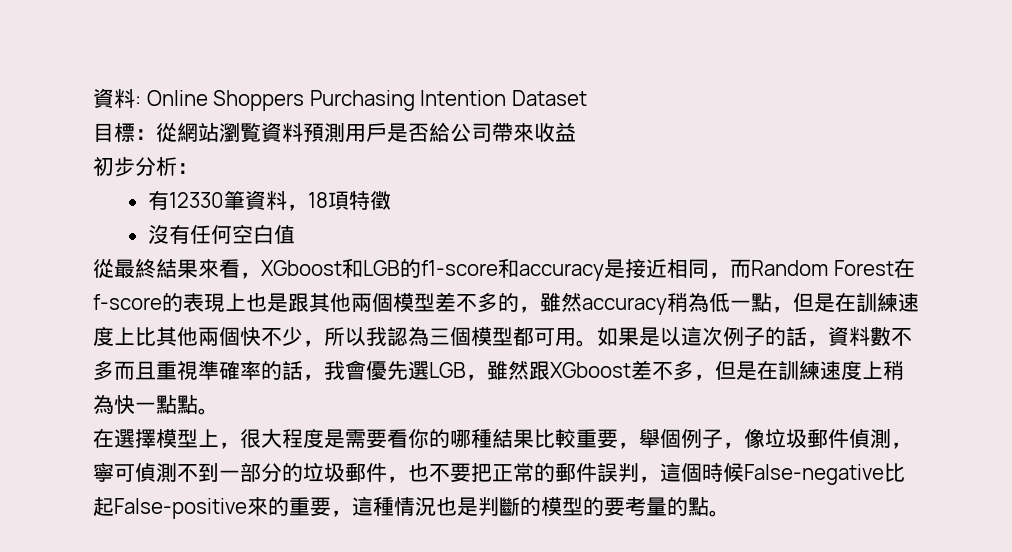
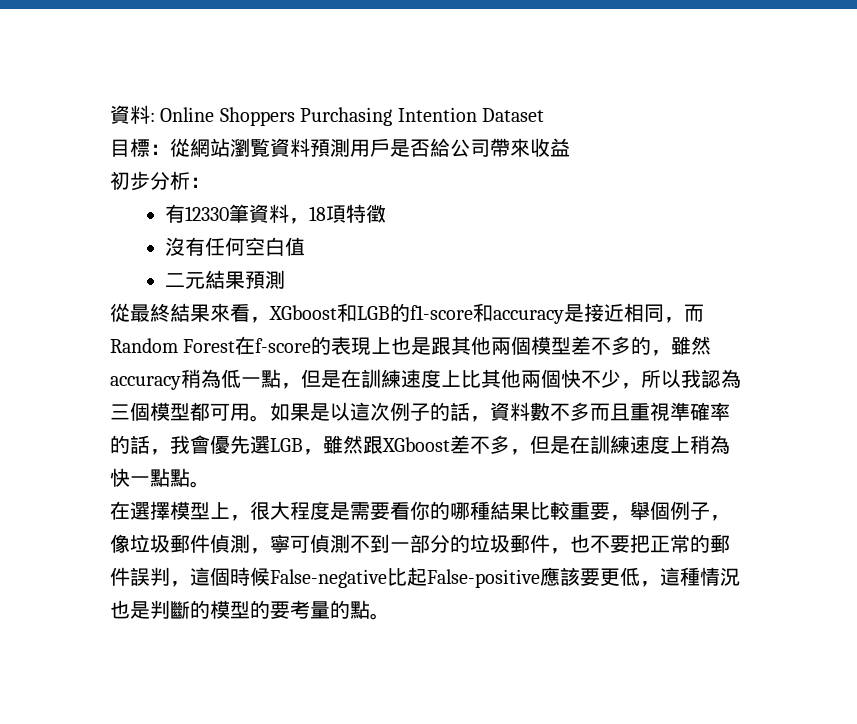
(295, 234) none -> [165,270,286,289] // 二元結果預測
[247,497,331,516] 來的重要 -> [540,567,640,586] 應該要更低

